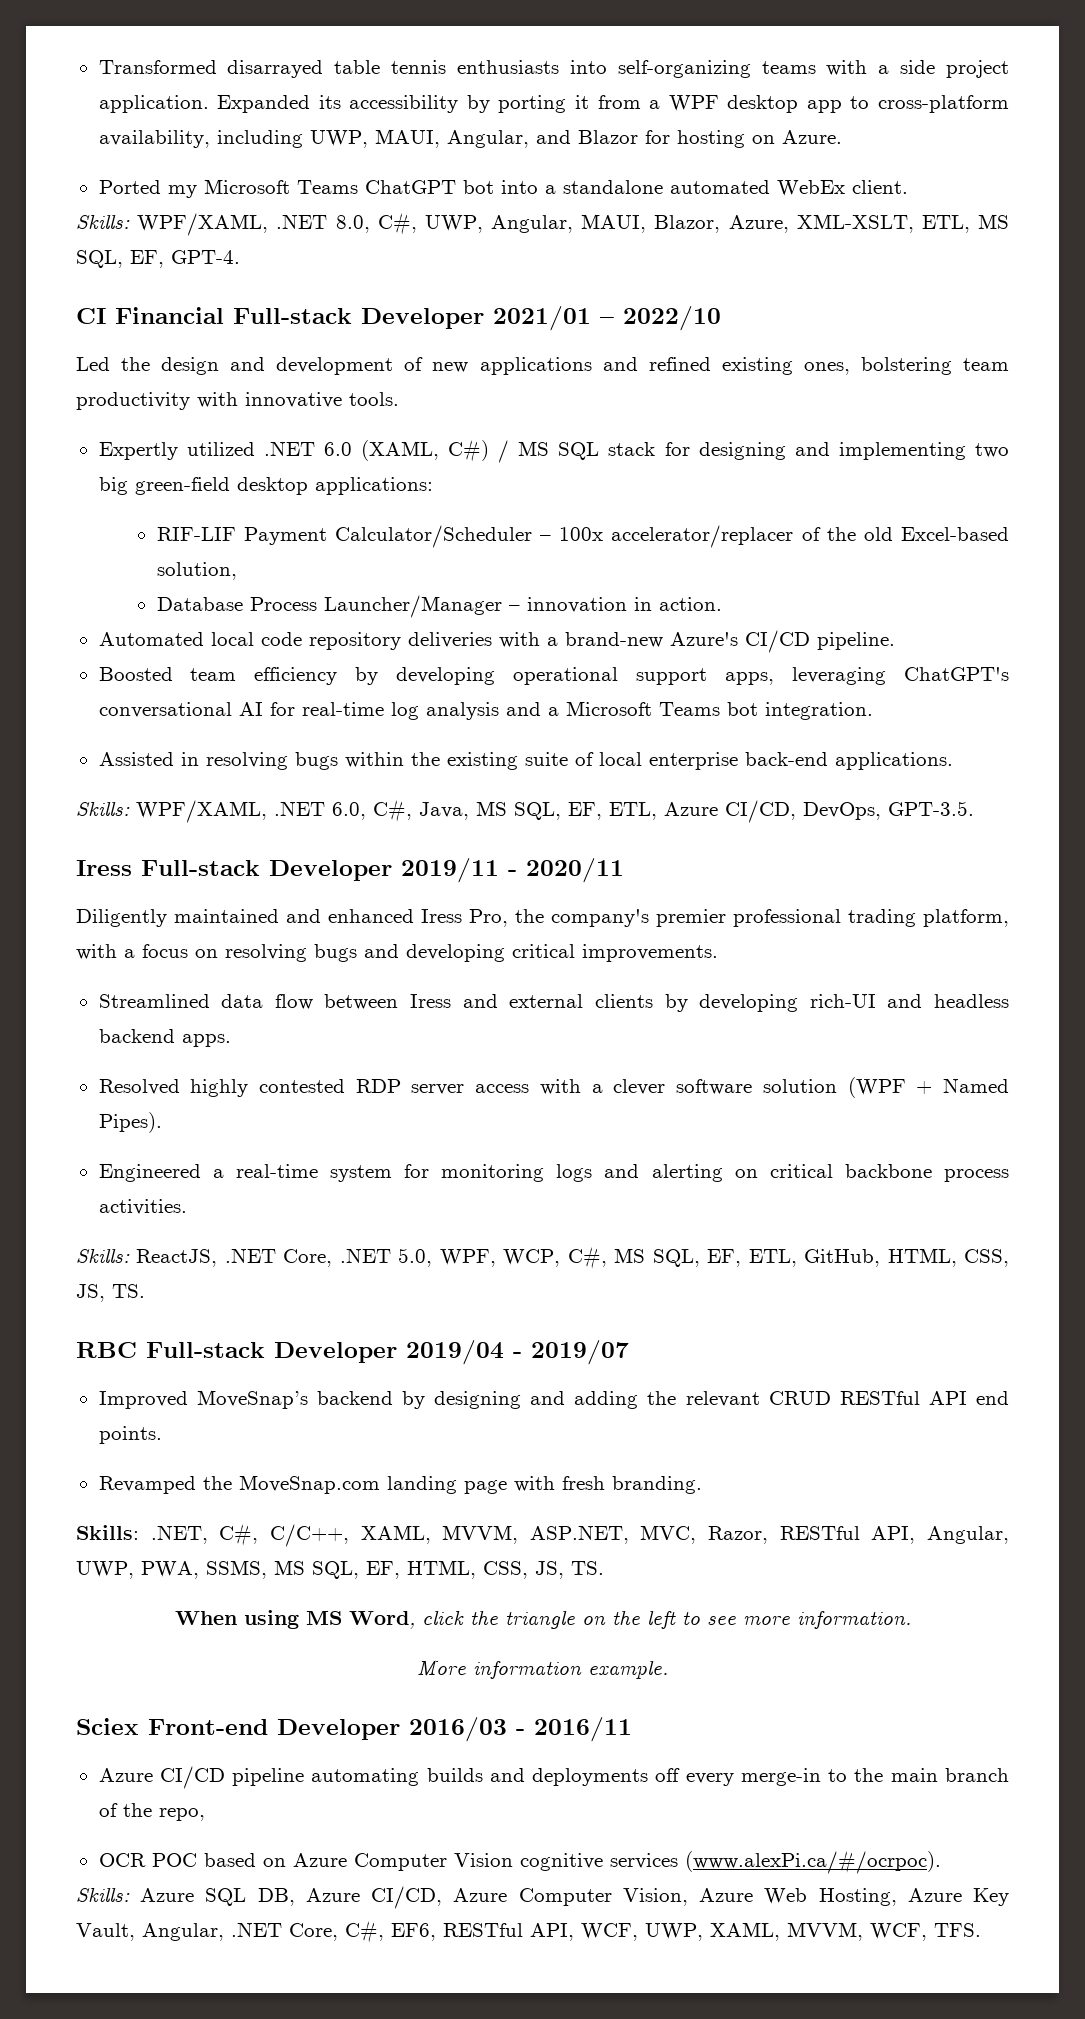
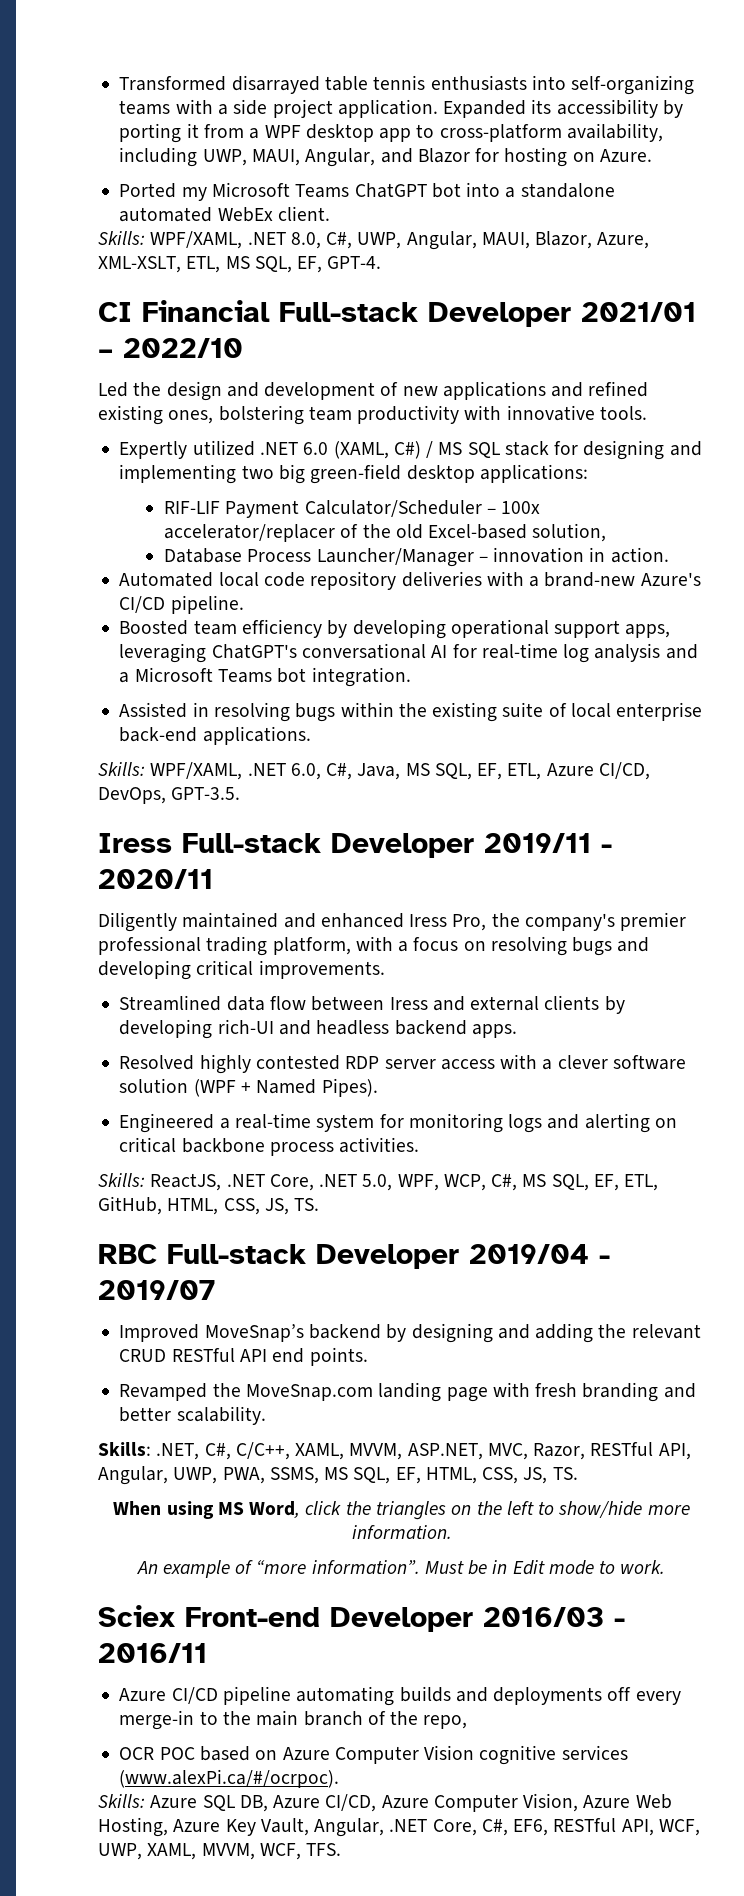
[611,1476,702,1494] branding. -> [582,1382,696,1402] [119,1406,266,1425] branding and better scalability.
[504,1610,575,1629] triangle -> [375,1501,446,1520] triangles
[706,1616,736,1625] see -> [558,1501,643,1518] show/hide
[417,1660,668,1679] More information example. -> [136,1560,666,1578] An example of “more information”. Must be in Edit mode to work.

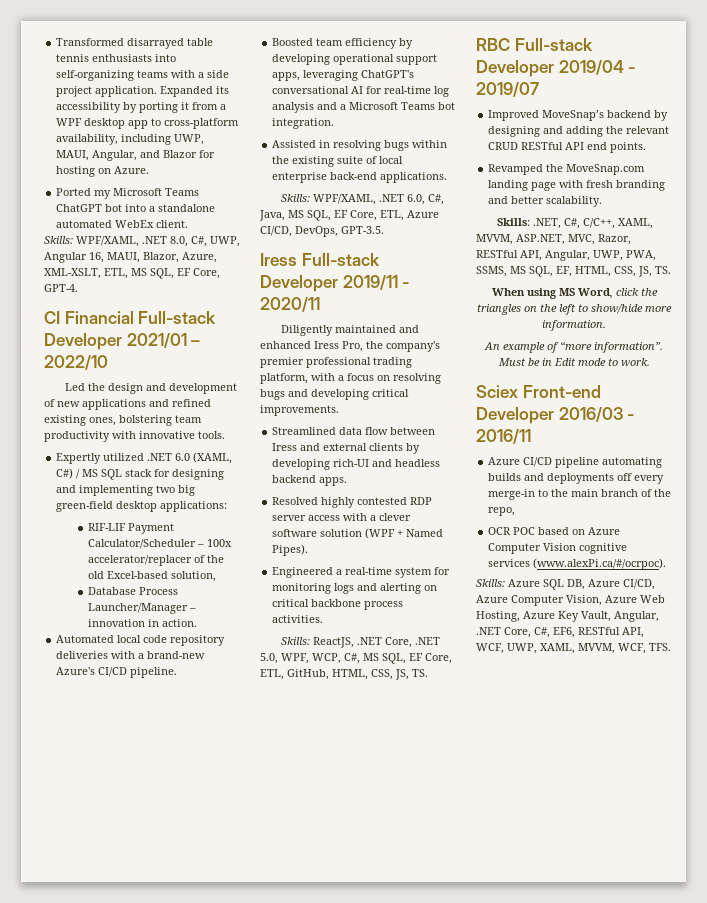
[406,231,477,250] Angular, -> [44,252,104,263] Angular 16,
[297,256,323,273] EF, -> [177,268,220,279] EF Core,
[477,763,503,780] EF, -> [334,210,377,221] EF Core,
[593,1174,619,1191] EF, -> [409,653,452,664] EF Core,

